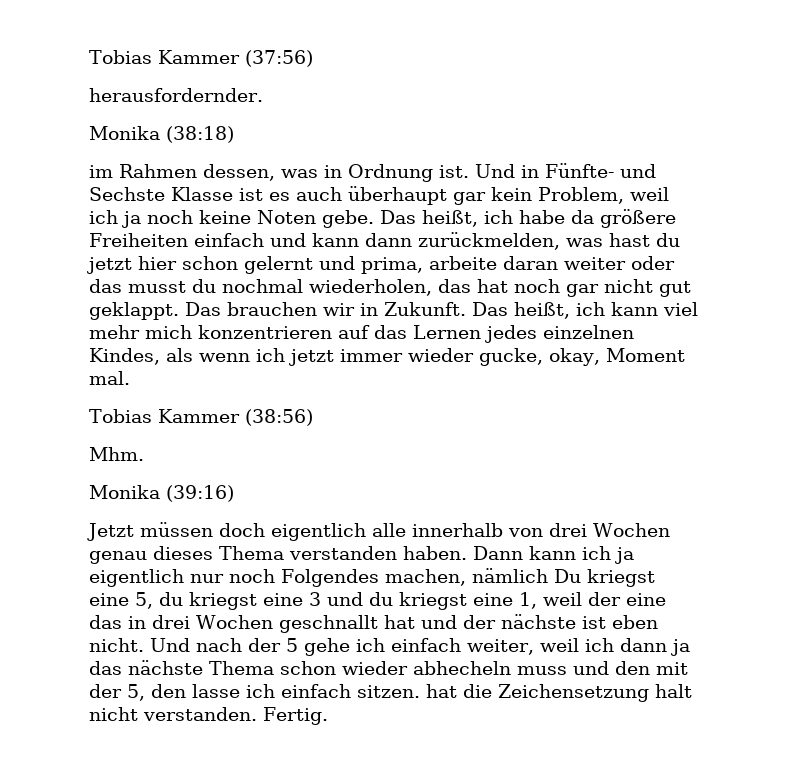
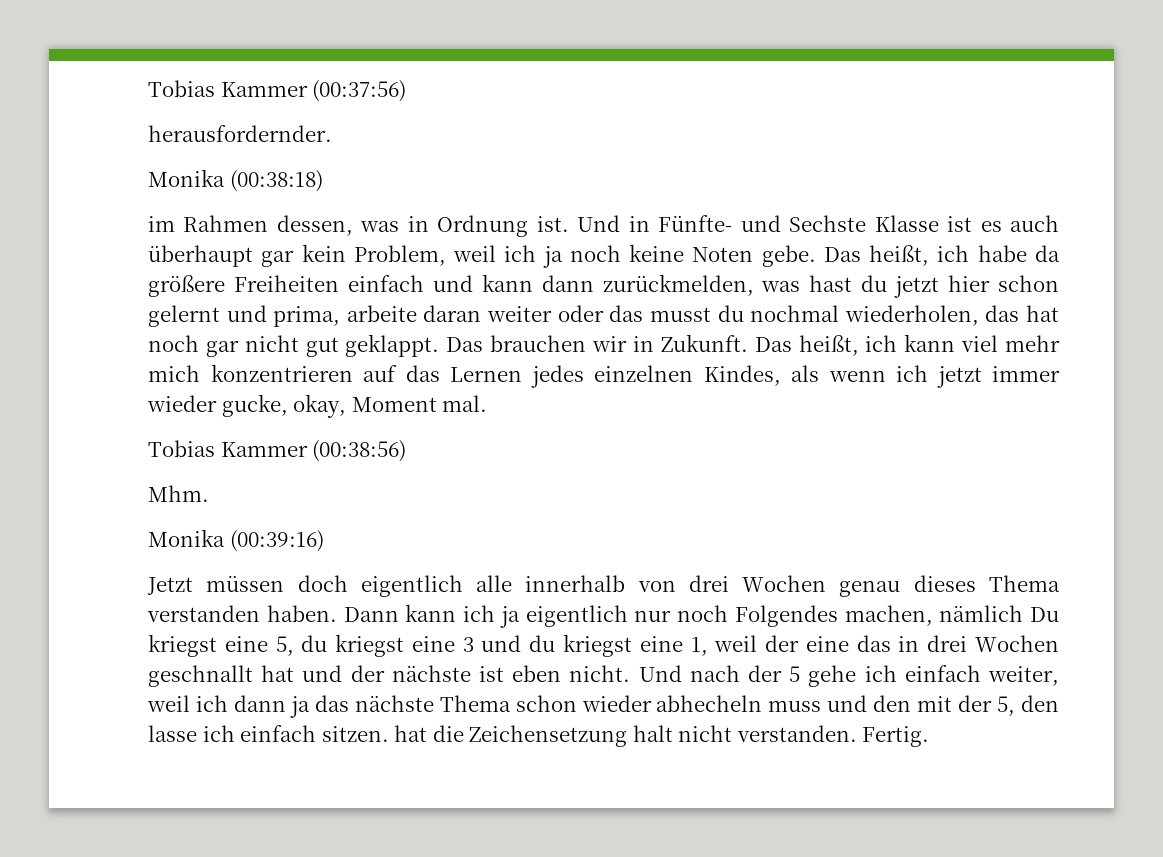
[89,50,313,67] Tobias Kammer (37:56) -> [148,80,407,102] Tobias Kammer (00:37:56)
[166,126,234,143] (38:18) -> [229,170,323,192] (00:38:18)
[244,409,313,426] (38:56) -> [312,440,407,462] (00:38:56)
[166,485,234,502] (39:16) -> [229,530,324,552] (00:39:16)

